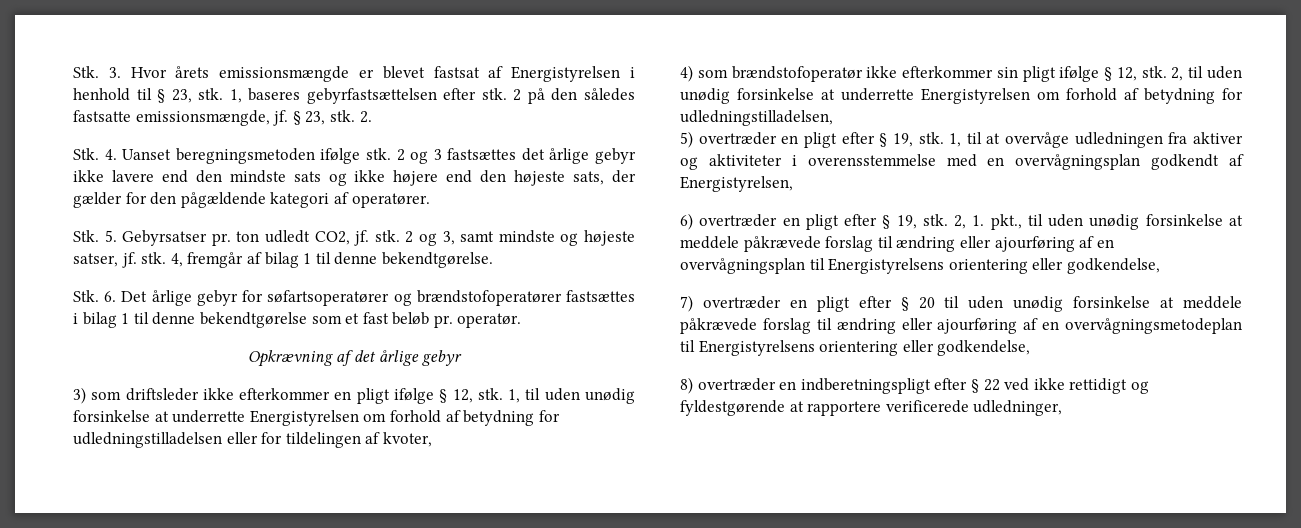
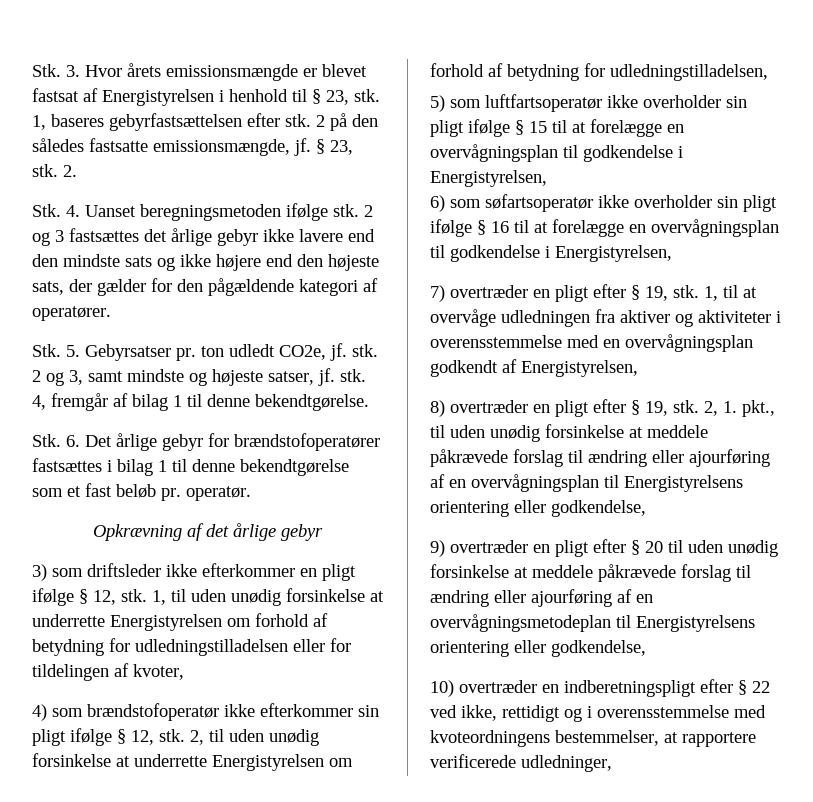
[314,231,350,245] CO2, -> [279,345,326,360] CO2e,
[267,290,412,306] søfartsoperatører og -> (229, 440) none
(693, 139) none -> [450,94,747,112] [430,119,684,137] [430,144,683,162] [430,170,547,187] [430,194,777,212] [430,219,779,237] [430,245,672,262] [430,285,445,302] som luftfartsoperatør ikke overholder sin pligt ifølge § 15 til at forelægge en overvågningsplan til godkendelse i Energistyrelsen, // 6) som søfartsoperatør ikke overholder sin pligt ifølge § 16 til at forelægge en overvågningsplan til godkendelse i Energistyrelsen, // 7)
[680,213,693,230] 6) -> [430,400,445,417] 8)
[680,295,693,312] 7) -> [430,540,445,557] 9)
[680,377,693,394] 8) -> [430,680,454,697] 10)
[1033,378,1065,390] ikke -> [461,705,497,721] ikke,
[680,400,785,416] fyldestgørende -> [587,705,766,718] [430,730,659,747] i overensstemmelse med kvoteordningens bestemmelser,

